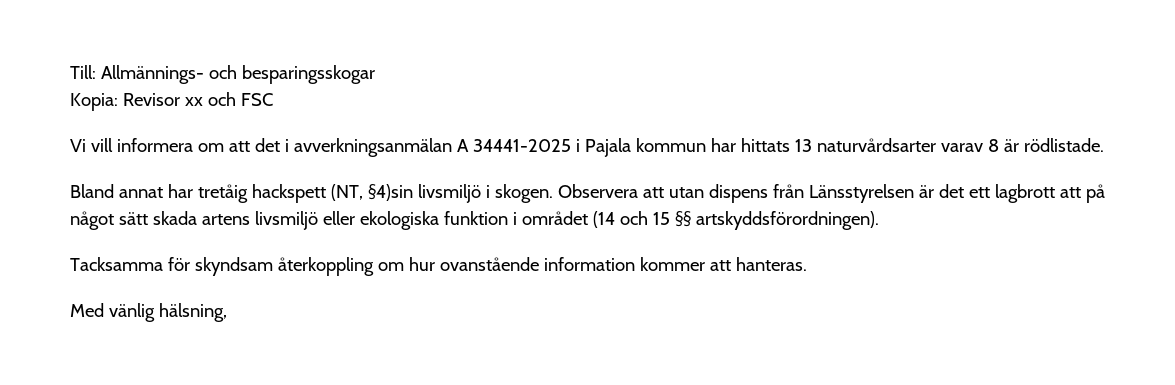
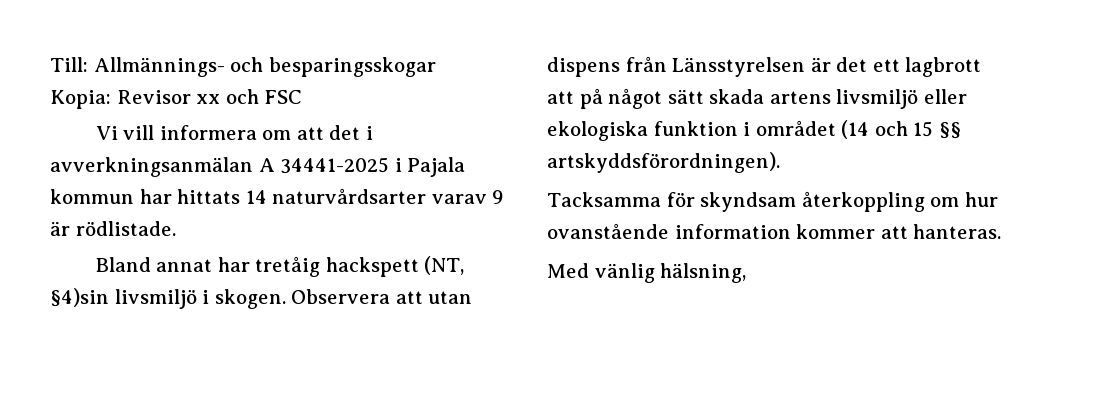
[794,139,812,152] 13 -> [245,190,267,204] 14
[987,139,999,152] 8 -> [492,190,505,204] 9

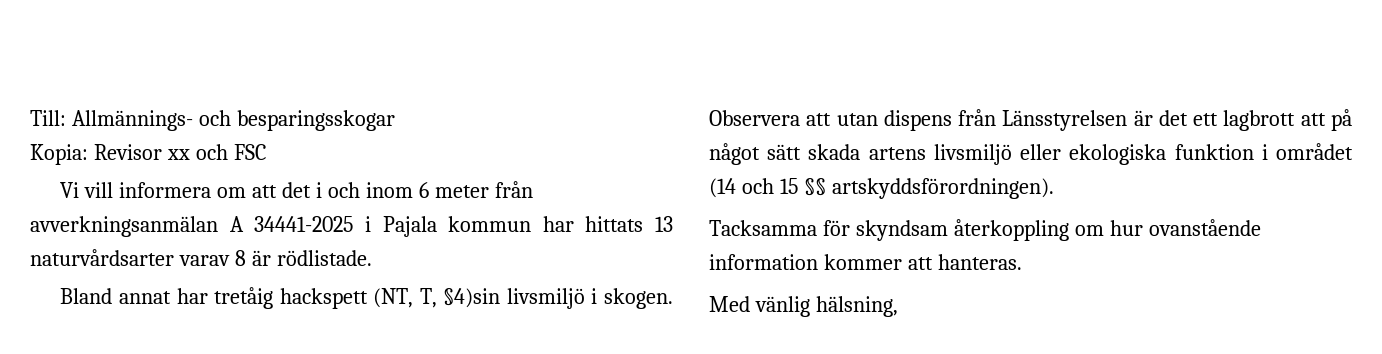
(373, 133) none -> [327,181,533,198] och inom 6 meter från
[245,190,267,204] 14 -> [655,216,673,232] 13
[492,190,505,204] 9 -> [234,250,246,266] 8
(465, 265) none -> [419,288,437,308] T,

